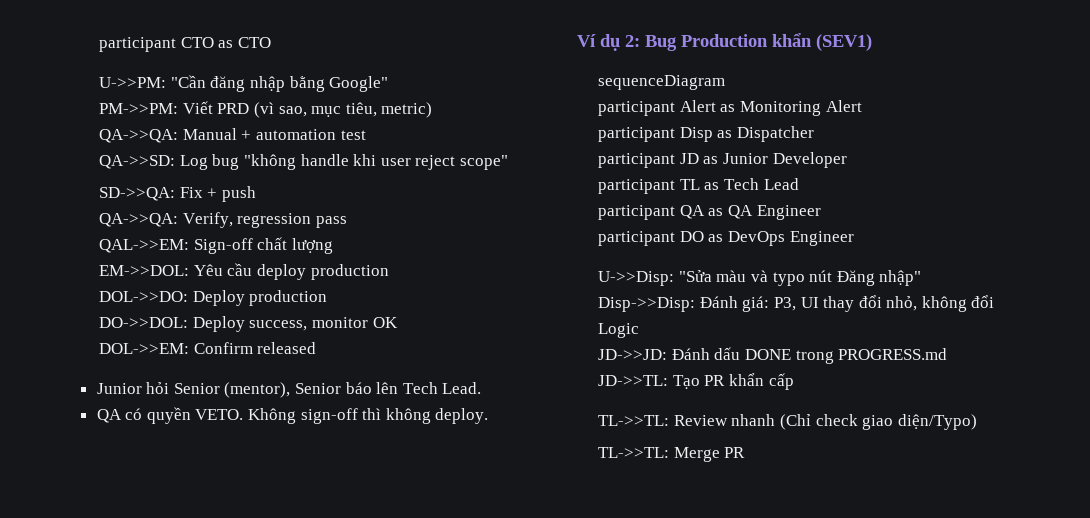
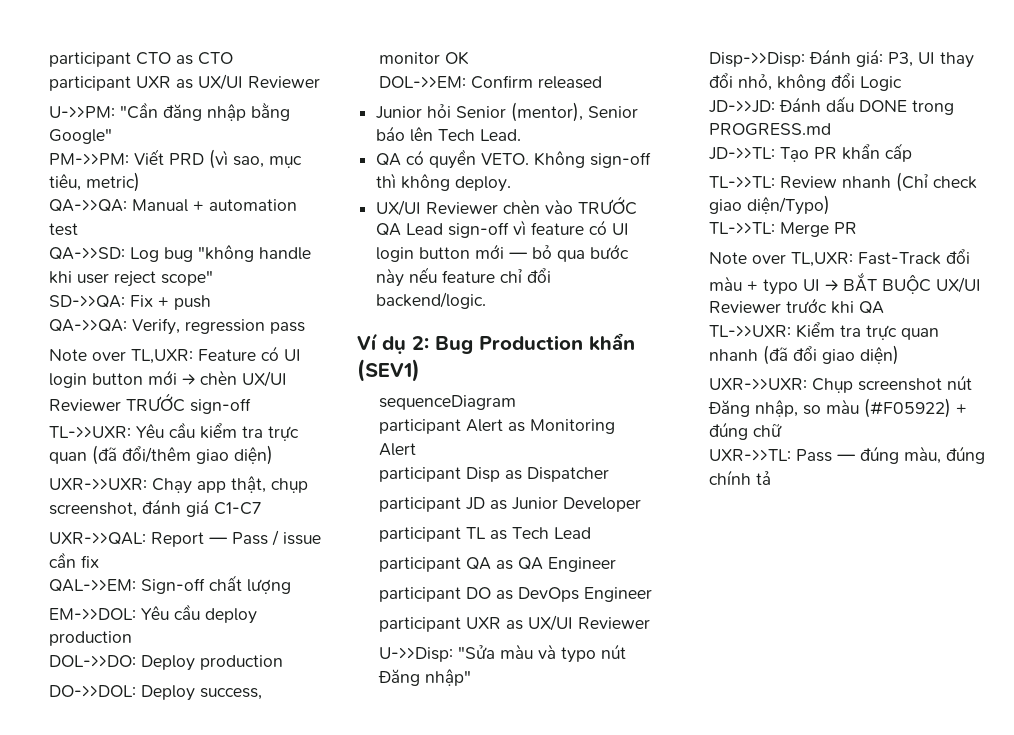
(271, 42) none -> [49,74,321,91] // participant UXR as UX/UI Reviewer
(347, 222) none -> [49,346,302,364] [49,370,288,388] [49,393,252,414] [49,422,300,441] [49,445,274,465] [49,476,309,494] [49,499,262,517] [49,530,322,547] [49,552,100,568] // Note over TL,UXR: Feature có UI login button mới → chèn UX/UI Reviewer TRƯỚC sign-off // TL->>UXR: Yêu cầu kiểm tra trực quan (đã đổi/thêm giao diện) // UXR->>UXR: Chạy app thật, chụp screenshot, đánh giá C1-C7 // UXR->>QAL: Report — Pass / issue cần fix
(489, 416) none -> [376,196,638,216] [376,220,630,238] [376,244,630,262] [376,267,552,287] [376,292,487,309] // UX/UI Reviewer chèn vào TRƯỚC QA Lead sign-off vì feature có UI login button mới — bỏ qua bước này nếu feature chỉ đổi backend/logic.
(854, 238) none -> [379,615,651,632] // participant UXR as UX/UI Reviewer
(746, 452) none -> [709,249,971,267] [709,272,982,295] [709,298,885,314] [709,322,940,340] [709,345,900,365] [709,375,973,393] [708,398,968,418] [709,422,783,440] [709,446,986,464] [709,470,772,485] // Note over TL,UXR: Fast-Track đổi màu + typo UI → BẮT BUỘC UX/UI Reviewer trước khi QA // TL->>UXR: Kiểm tra trực quan nhanh (đã đổi giao diện) // UXR->>UXR: Chụp screenshot nút Đăng nhập, so màu (#F05922) + đúng chữ // UXR->>TL: Pass — đúng màu, đúng chính tả

